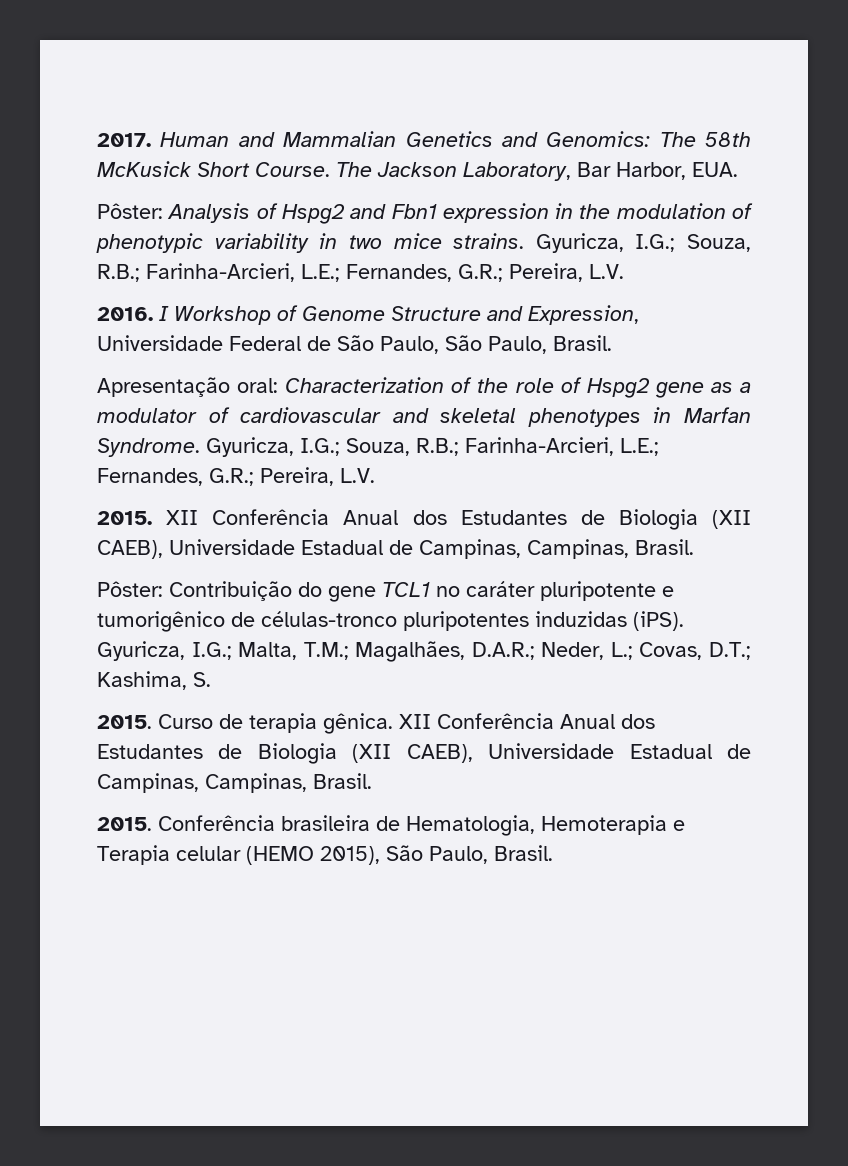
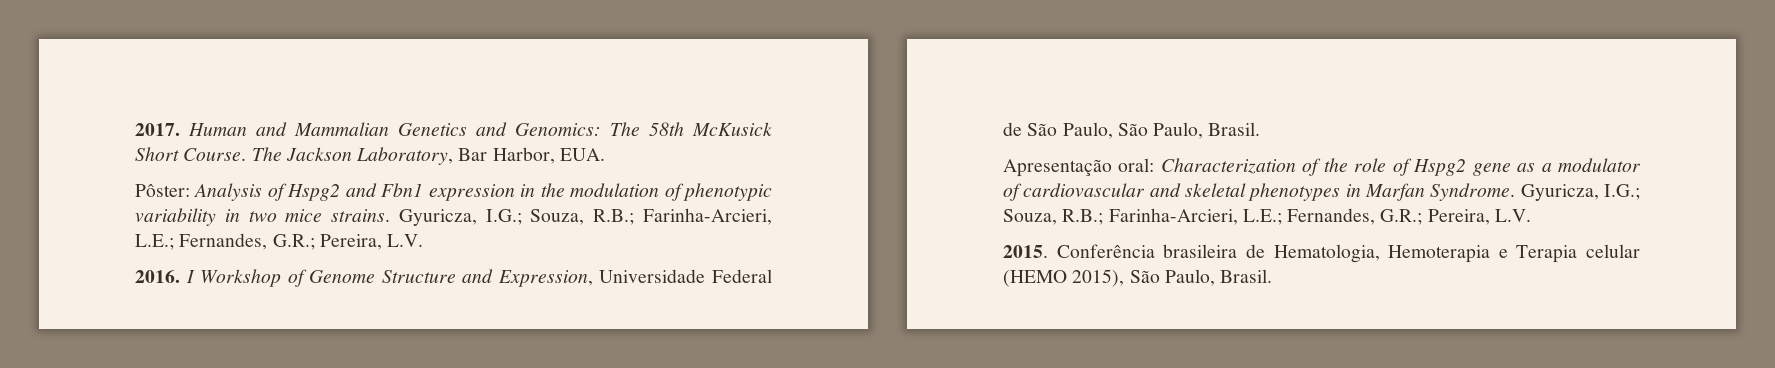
[97,509,751,530] [97,539,694,559] [97,581,674,602] [97,611,684,632] [97,641,751,662] [97,671,211,690] [97,713,655,734] [97,743,751,764] [97,773,372,793] // 2015. XII Conferência Anual dos Estudantes de Biologia (XII CAEB), Universidade Estadual de Campinas, Campinas, Brasil. // Pôster: Contribuição do gene TCL1 no caráter pluripotente e tumorigênico de células-tronco pluripotentes induzidas (iPS). Gyuricza, I.G.; Malta, T.M.; Magalhães, D.A.R.; Neder, L.; Covas, D.T.; Kashima, S. // 2015. Curso de terapia gênica. XII Conferência Anual dos Estudantes de Biologia (XII CAEB), Universidade Estadual de Campinas, Campinas, Brasil. -> (1531, 215) none

